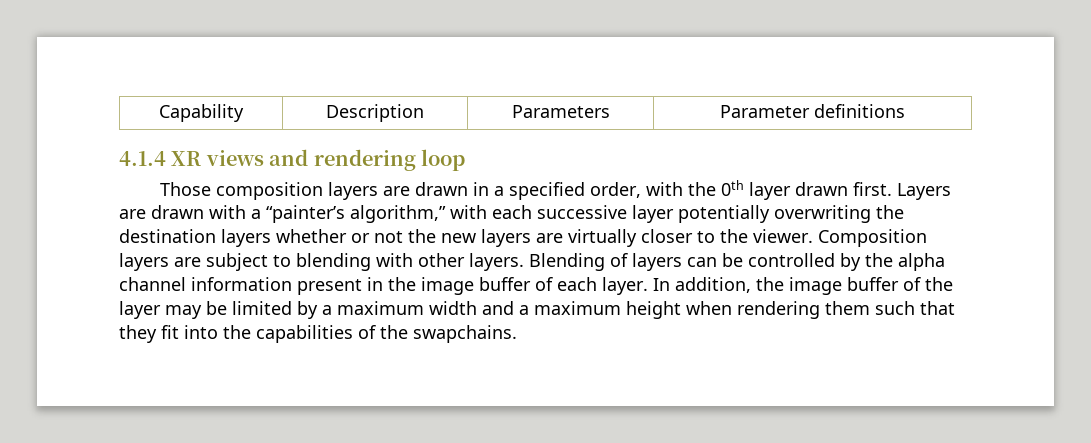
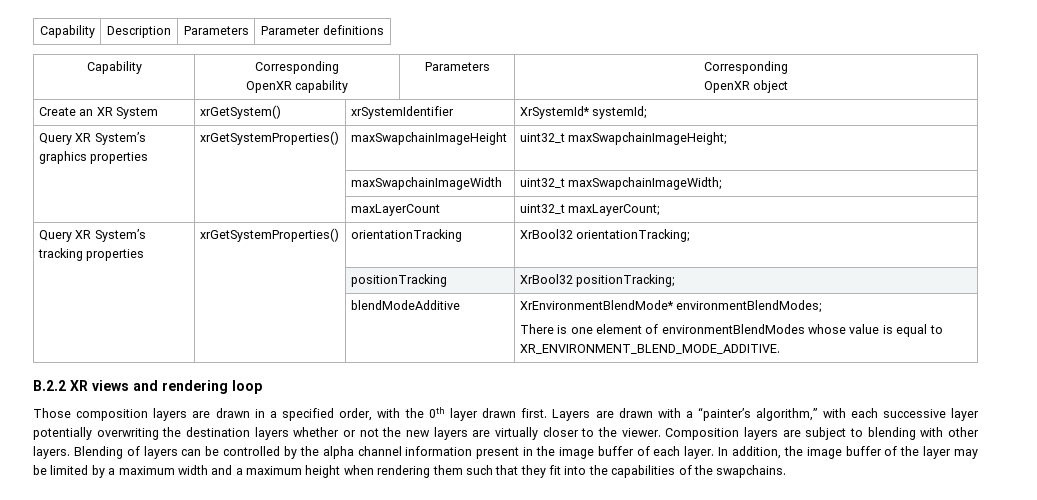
[119,151,166,166] // 4.1.4 -> [86,61,142,74] [255,61,339,74] [245,80,349,93] [424,62,490,71] [704,61,788,74] [703,80,789,93] [38,107,158,119] [199,105,281,119] [350,106,454,119] [519,106,647,119] [38,132,146,145] [38,151,149,164] [199,131,339,145] [350,132,507,145] [519,132,727,145] [350,177,502,190] [519,177,722,190] [350,204,440,216] [519,204,660,216] [38,229,146,242] [37,248,145,261] [199,228,339,242] [350,229,462,242] [519,229,690,242] [350,274,447,287] [519,274,675,287] [350,300,460,310] [519,300,822,313] [519,324,943,337] [519,344,780,354] [33,380,66,391] // Capability | Corresponding // OpenXR capability | Parameters | Corresponding // OpenXR object // Create an XR System | xrGetSystem() | xrSystemIdentifier | XrSystemId* systemId; // Query XR System’s graphics properties | xrGetSystemProperties() | maxSwapchainImageHeight | uint32_t maxSwapchainImageHeight; // | | maxSwapchainImageWidth | uint32_t maxSwapchainImageWidth; // | | maxLayerCount | uint32_t maxLayerCount; // Query XR System’s tracking properties | xrGetSystemProperties() | orientationTracking | XrBool32 orientationTracking; // | | positionTracking | XrBool32 positionTracking; // | | blendModeAdditive | XrEnvironmentBlendMode* environmentBlendModes; // There is one element of environmentBlendModes whose value is equal to XR_ENVIRONMENT_BLEND_MODE_ADDITIVE. // B.2.2

